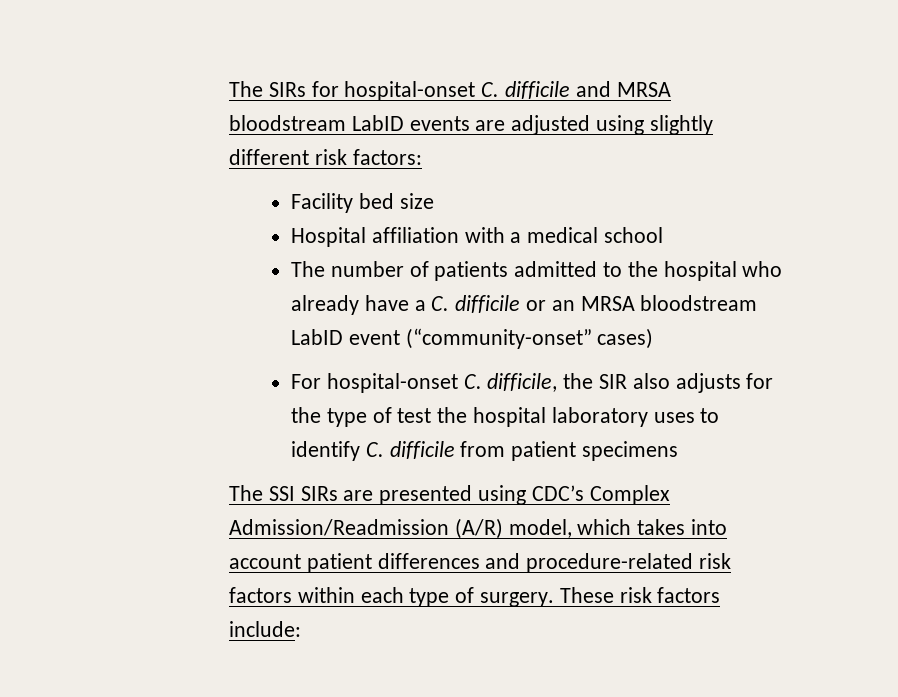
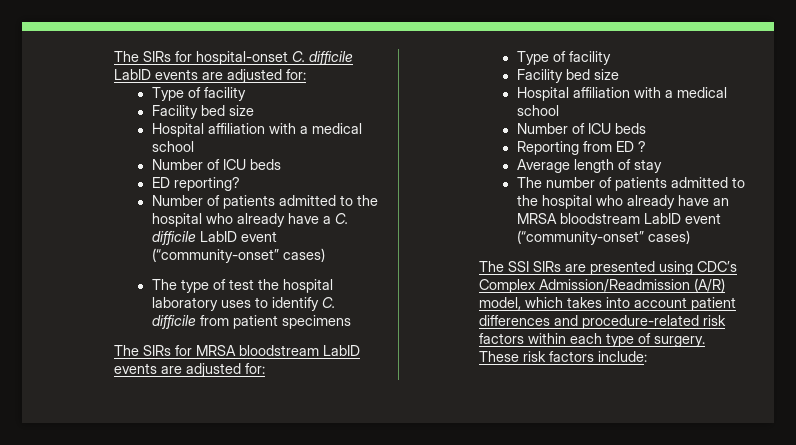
[575,81,671,97] [228,115,713,135] [228,149,422,165] [290,193,434,213] [290,227,663,247] [290,261,404,277] and MRSA bloodstream LabID events are adjusted using slightly different risk factors: // Facility bed size // Hospital affiliation with a medical school // The number -> [114,69,307,83] [151,87,246,101] [151,105,254,119] [151,123,362,137] [151,141,194,152] [151,159,281,170] [151,177,240,191] [151,195,203,206] LabID events are adjusted for: // Type of facility // Facility bed size // Hospital affiliation with a medical school // Number of ICU beds // ED reporting? // Number
[525,295,758,311] [290,328,654,349] [290,373,774,393] [290,407,321,423] or an MRSA bloodstream LabID event (“community-onset” cases) // For hospital-onset C. difficile, the SIR also adjusts for the -> [199,231,277,242] [151,248,325,263] [151,279,177,290] LabID event (“community-onset” cases) // The
(678, 451) none -> [114,345,361,356] [114,363,266,377] [516,51,611,65] [516,69,619,83] [516,87,727,101] [516,105,559,116] [516,123,646,134] [516,141,646,155] [516,159,662,173] [516,177,745,191] [516,195,729,209] [516,213,721,224] [516,230,690,245] // The SIRs for MRSA bloodstream LabID events are adjusted for: // Type of facility // Facility bed size // Hospital affiliation with a medical school // Number of ICU beds // Reporting from ED ? // Average length of stay // The number of patients admitted to the hospital who already have an MRSA bloodstream LabID event (“community-onset” cases)

